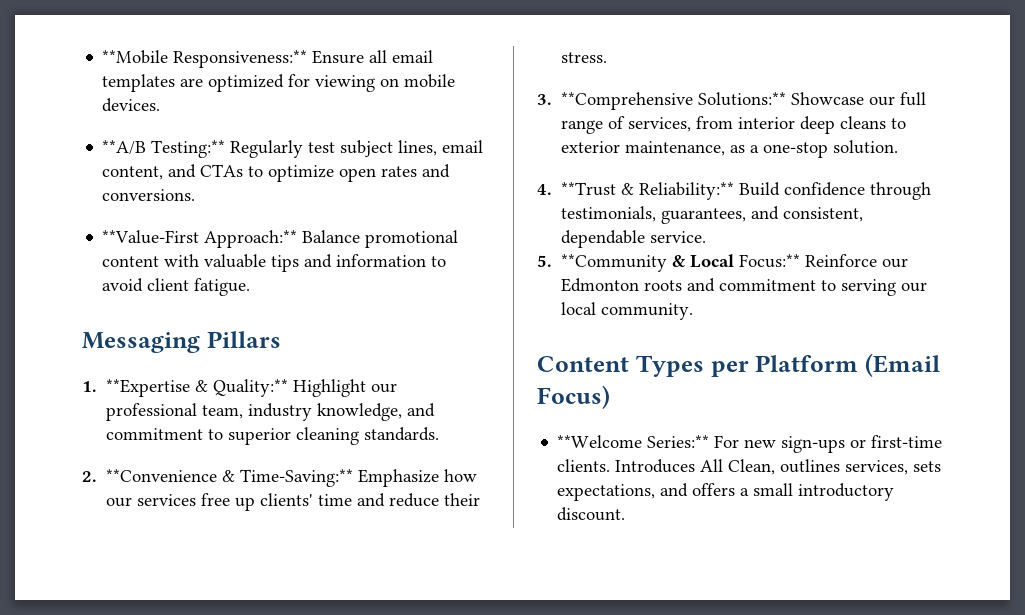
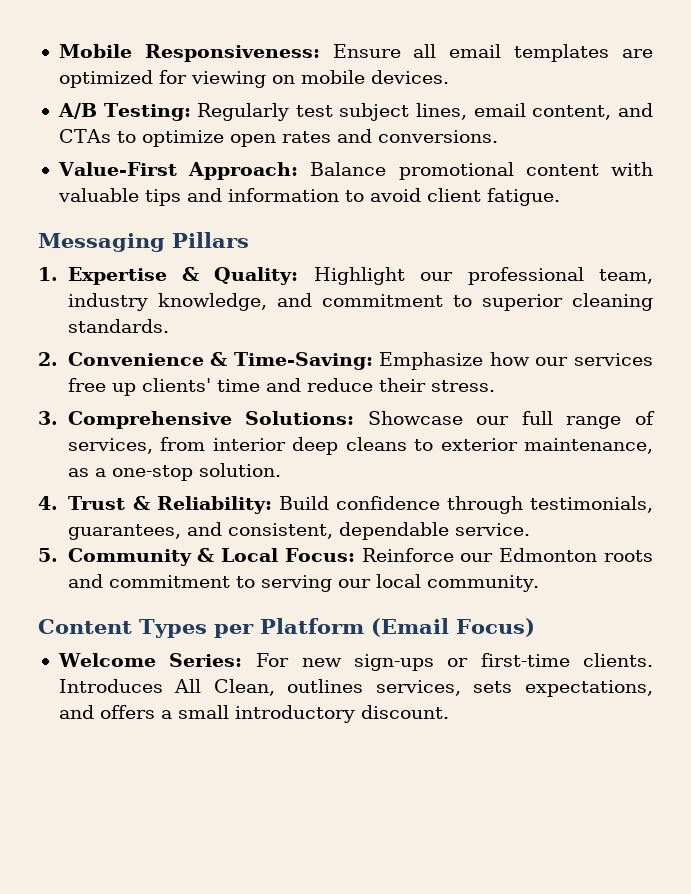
[102,50,308,68] **Mobile Responsiveness:** -> [58,44,320,62] Mobile Responsiveness:
[102,140,226,158] **A/B Testing:** -> [57,103,191,121] A/B Testing:
[102,230,298,248] **Value-First Approach:** -> [57,162,299,180] Value-First Approach:
[106,379,289,397] **Expertise & Quality:** -> [67,267,299,285] Expertise & Quality:
[106,469,354,487] **Convenience & Time-Saving:** -> [67,352,373,370] Convenience & Time-Saving:
[561,92,787,110] **Comprehensive Solutions:** -> [67,411,355,429] Comprehensive Solutions:
[561,182,735,200] **Trust & Reliability:** -> [67,496,272,514] Trust & Reliability:
[561,254,668,272] **Community -> [67,548,192,566] Community
[739,254,801,268] Focus:** -> [284,548,355,562] Focus:
[557,435,710,448] **Welcome Series:** -> [57,653,243,667] Welcome Series:

